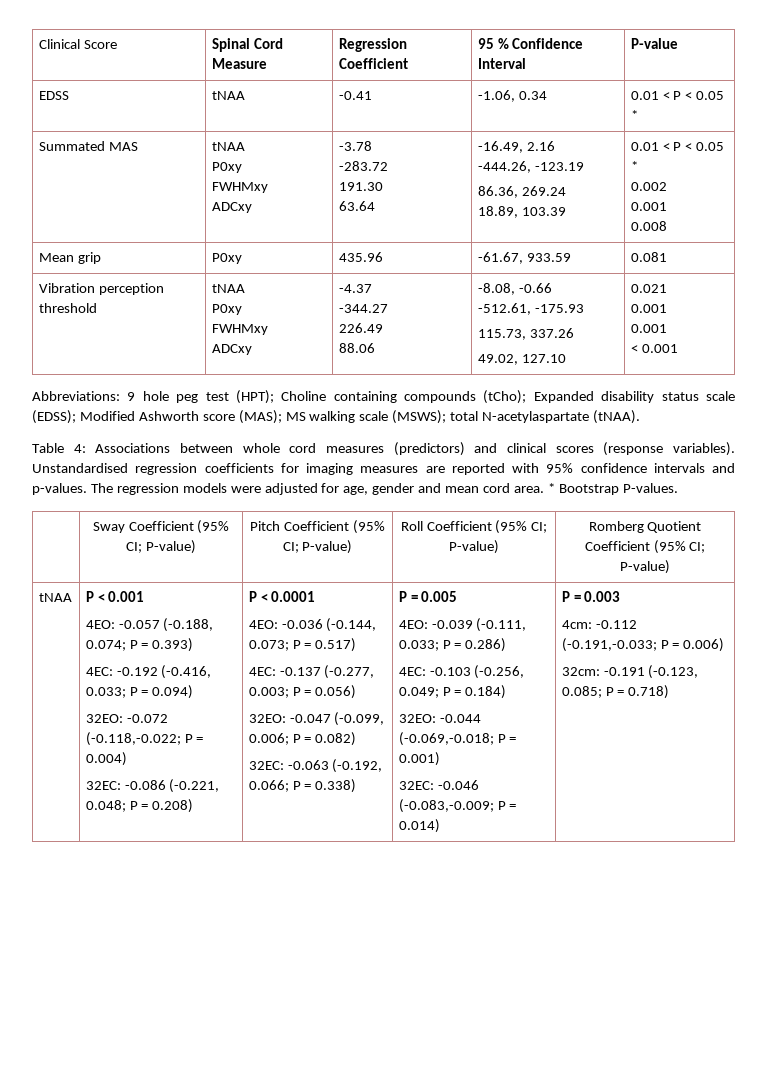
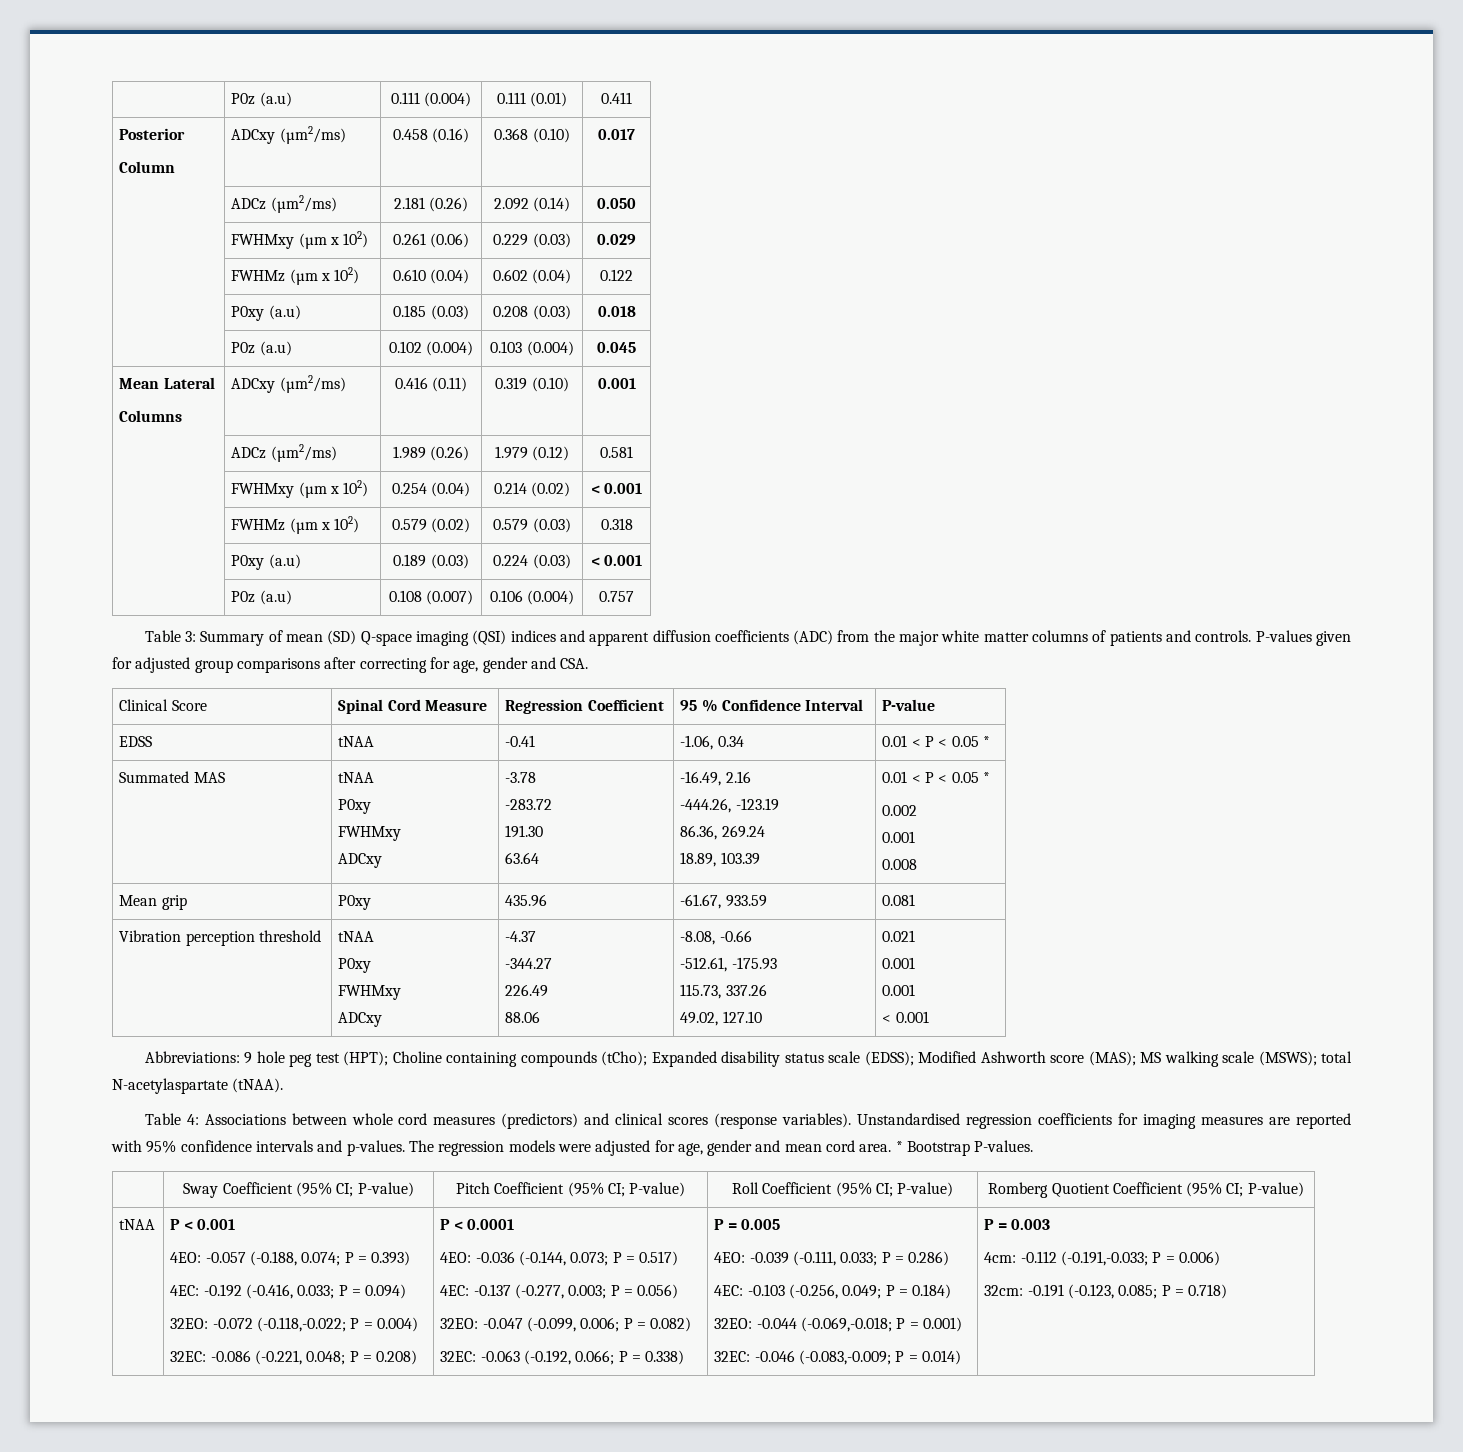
(38, 44) none -> [231,92,292,107] [390,92,472,107] [496,92,568,107] [601,92,632,104] [119,128,186,140] [119,161,176,173] [231,126,346,144] [392,128,470,143] [494,128,570,143] [598,129,635,140] [231,195,337,213] [393,197,469,212] [493,197,571,212] [597,198,636,209] [231,231,369,249] [392,233,470,248] [493,233,571,248] [597,234,636,245] [231,267,360,285] [392,269,470,284] [492,269,572,284] [600,269,633,281] [231,305,301,321] [393,305,469,320] [493,305,571,320] [597,306,636,317] [231,341,292,356] [388,341,474,356] [490,341,574,356] [597,342,636,353] [119,377,215,389] [119,410,183,422] [231,375,346,393] [394,377,468,392] [495,377,569,392] [597,378,636,389] [231,444,337,462] [392,446,470,461] [494,446,570,461] [600,446,633,458] [231,480,369,498] [391,482,471,497] [493,482,571,497] [590,483,643,494] [231,516,360,534] [391,518,471,533] [493,518,571,533] [600,518,633,530] [231,554,301,570] [393,554,469,569] [493,554,571,569] [590,555,643,566] [231,590,292,605] [388,590,474,605] [489,590,575,605] [599,591,634,602] [144,630,1351,646] [112,657,589,673] | P0z (a.u) | 0.111 (0.004) | 0.111 (0.01) | 0.411 // Posterior // Column | ADCxy (µm2/ms) | 0.458 (0.16) | 0.368 (0.10) | 0.017 // | ADCz (µm2/ms) | 2.181 (0.26) | 2.092 (0.14) | 0.050 // | FWHMxy (µm x 102) | 0.261 (0.06) | 0.229 (0.03) | 0.029 // | FWHMz (µm x 102) | 0.610 (0.04) | 0.602 (0.04) | 0.122 // | P0xy (a.u) | 0.185 (0.03) | 0.208 (0.03) | 0.018 // | P0z (a.u) | 0.102 (0.004) | 0.103 (0.004) | 0.045 // Mean Lateral // Columns | ADCxy (µm2/ms) | 0.416 (0.11) | 0.319 (0.10) | 0.001 // | ADCz (µm2/ms) | 1.989 (0.26) | 1.979 (0.12) | 0.581 // | FWHMxy (µm x 102) | 0.254 (0.04) | 0.214 (0.02) | < 0.001 // | FWHMz (µm x 102) | 0.579 (0.02) | 0.579 (0.03) | 0.318 // | P0xy (a.u) | 0.189 (0.03) | 0.224 (0.03) | < 0.001 // | P0z (a.u) | 0.108 (0.007) | 0.106 (0.004) | 0.757 // Table 3: Summary of mean (SD) Q-space imaging (QSI) indices and apparent diffusion coefficients (ADC) from the major white matter columns of patients and controls. P-values given for adjusted group comparisons after correcting for age, gender and CSA. //

